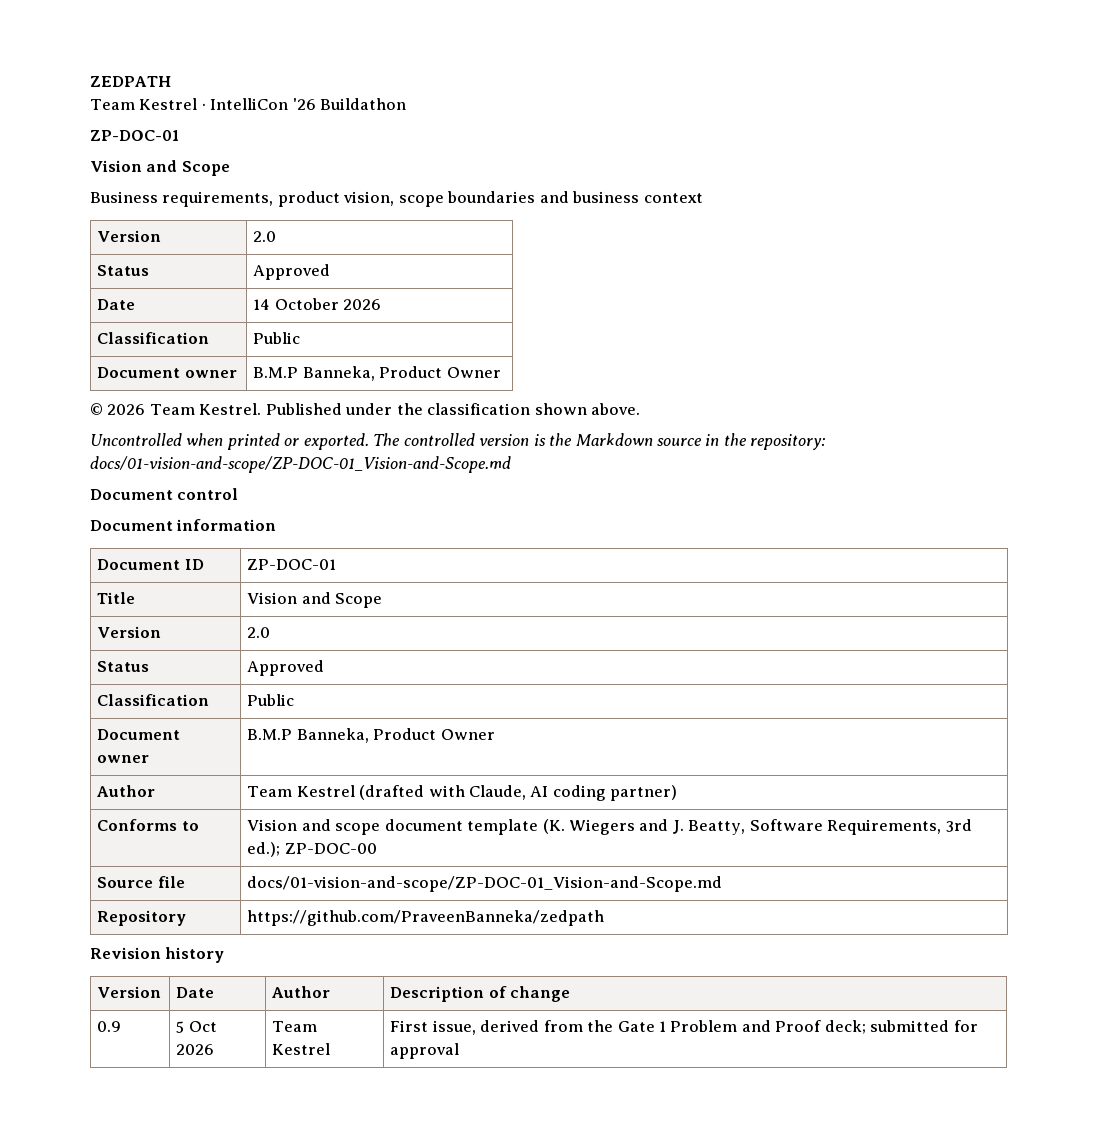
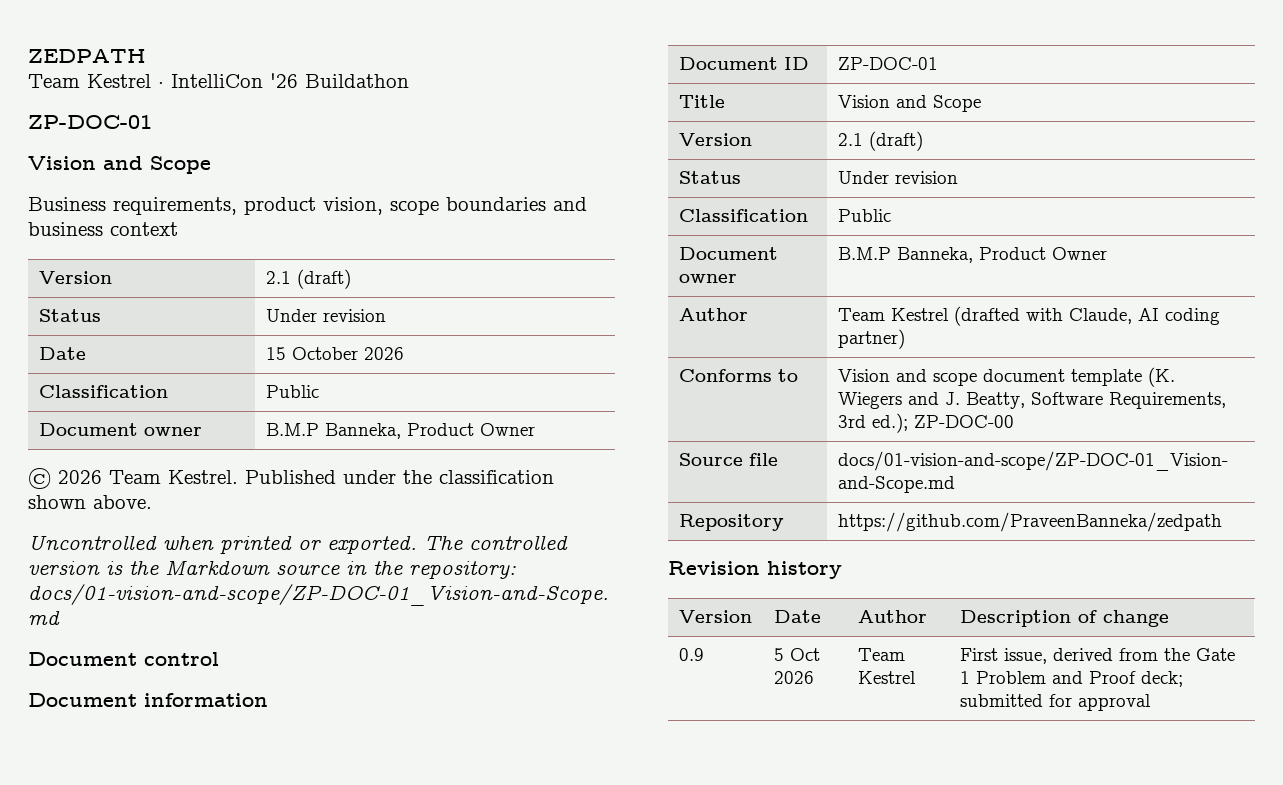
[253,231,277,242] [97,265,150,276] [253,264,331,280] [97,299,136,310] [253,299,271,310] 2.0 // Status | Approved // Date | 14 -> [265,269,351,289] [38,309,101,322] [265,309,386,322] [38,347,86,360] [265,347,286,360] 2.1 (draft) // Status | Under revision // Date | 15
[247,627,271,638] [97,661,150,672] [247,660,325,676] 2.0 // Status | Approved -> [837,131,923,151] [678,171,741,184] [837,171,958,184] 2.1 (draft) // Status | Under revision

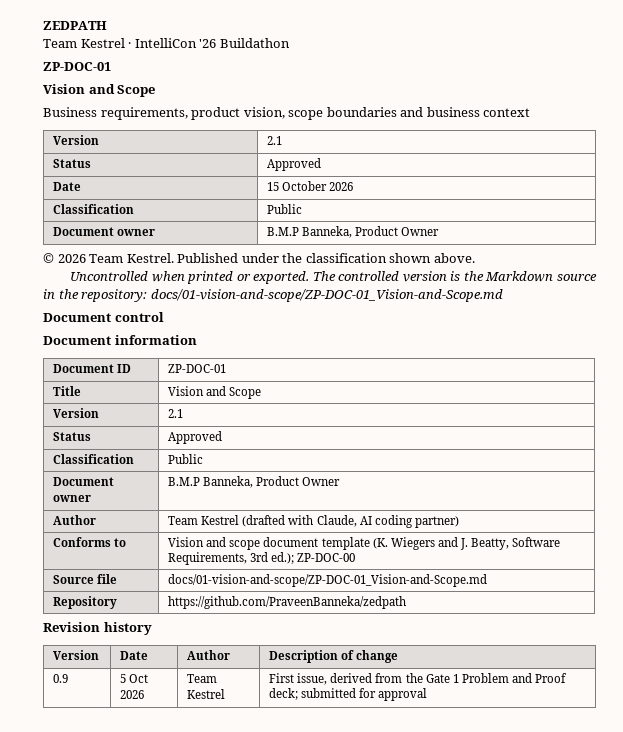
[296,269,351,289] [38,309,101,322] [265,309,386,322] (draft) // Status | Under revision -> [53,159,92,168] [267,158,322,171] // Status | Approved
[868,131,923,151] [678,171,741,184] [837,171,958,184] (draft) // Status | Under revision -> [53,432,92,441] [168,431,223,444] // Status | Approved

